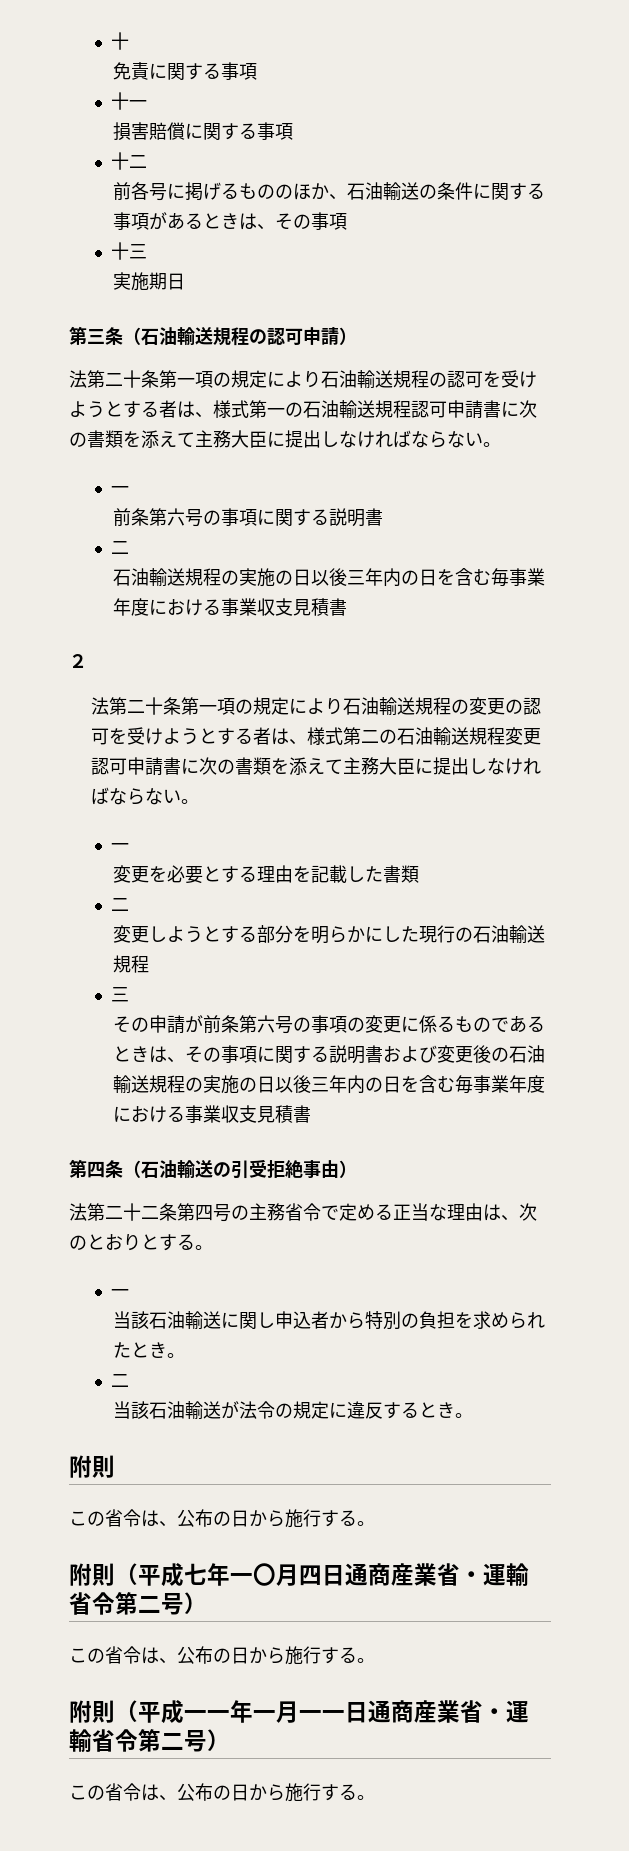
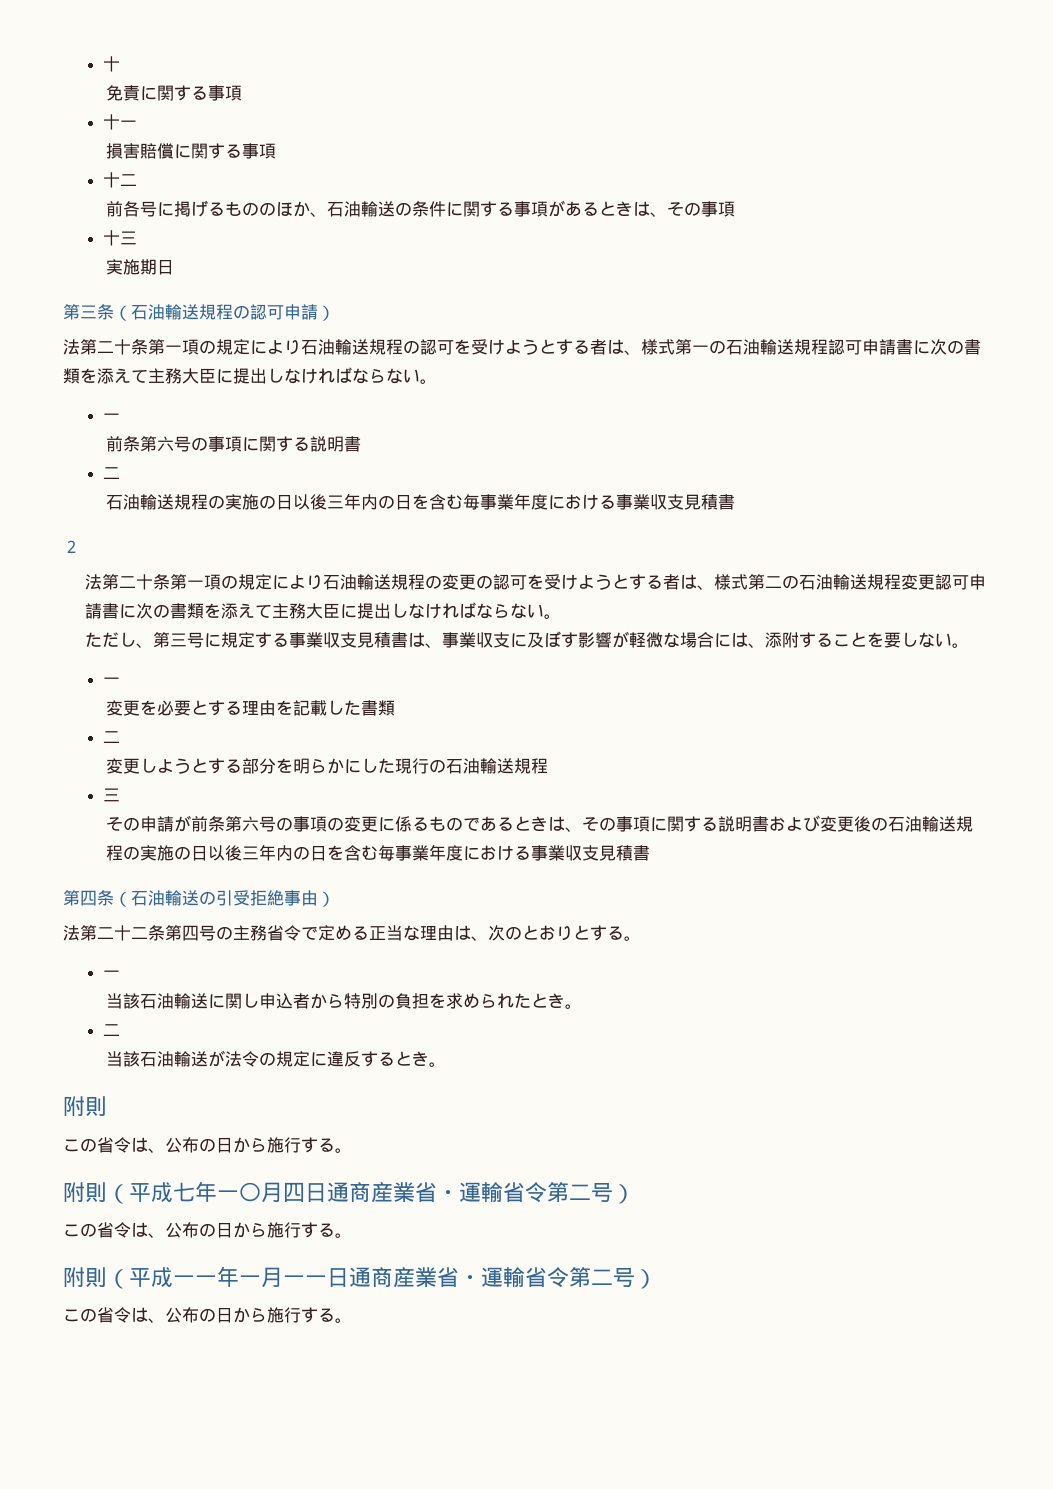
(199, 801) none -> [84,631,969,648] // ただし、第三号に規定する事業収支見積書は、事業収支に及ぼす影響が軽微な場合には、添附することを要しない。

